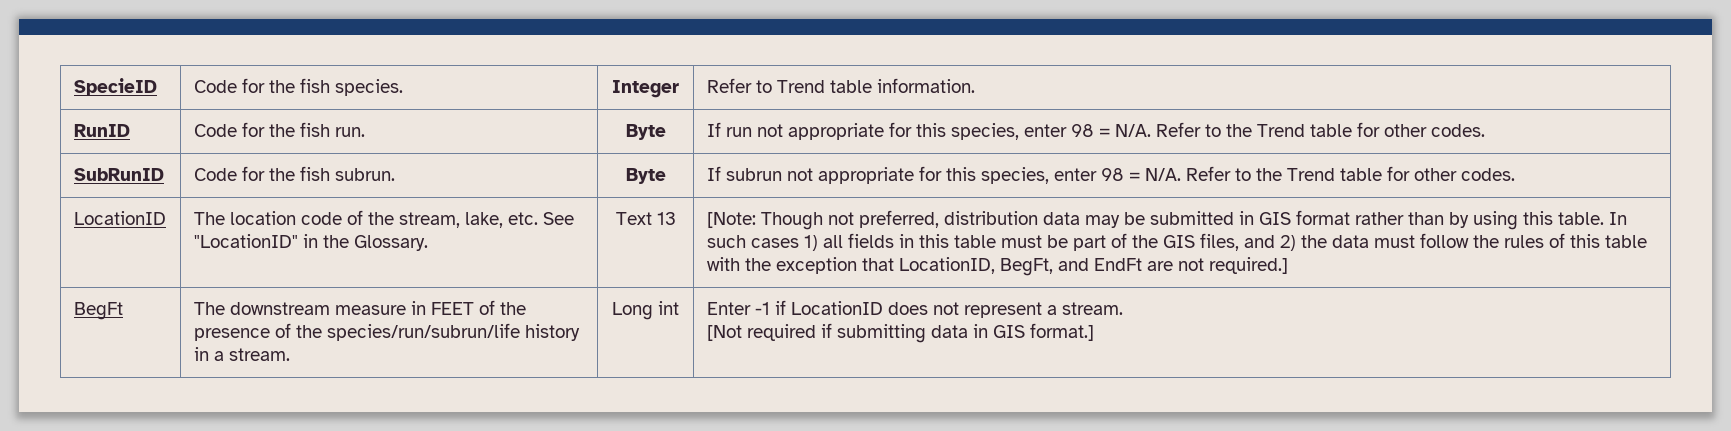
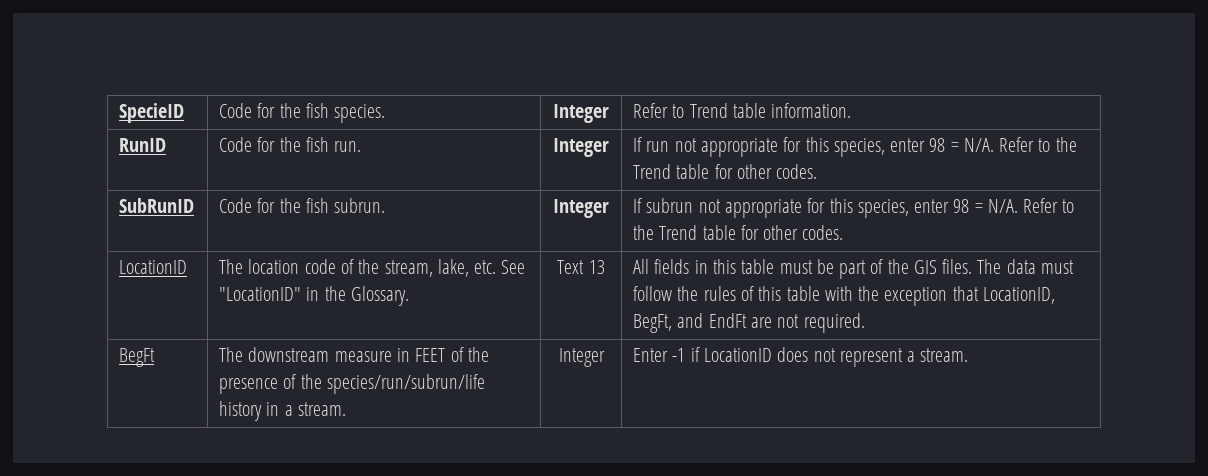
[625,124,666,140] Byte -> [553,138,609,157] Integer
[625,168,666,184] Byte -> [553,199,609,218] Integer
[706,210,1627,230] [706,235,843,251] [Note: Though not preferred, distribution data may be submitted in GIS format rather than by using this table. In such cases 1) all -> [633,259,650,274] All
[1199,233,1327,251] files, and 2) the -> [942,259,1002,274] files. The
[1208,257,1288,274] required.] -> [803,313,865,333] required.
[612,301,679,320] Long int -> [558,348,605,367] Integer
[706,323,1094,343] // [Not required if submitting data in GIS format.] -> (969, 355) none

